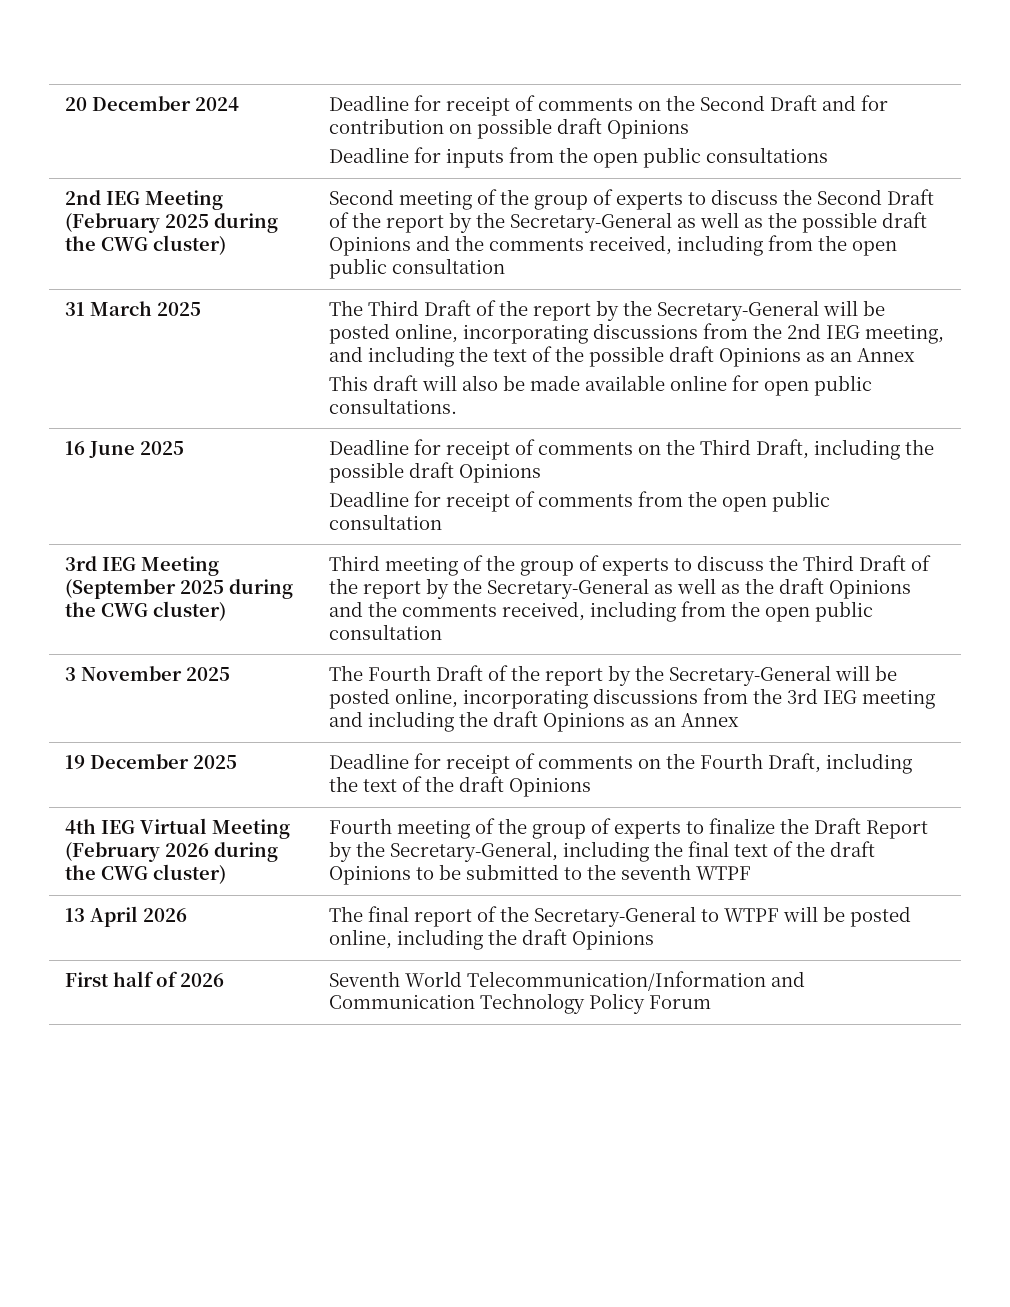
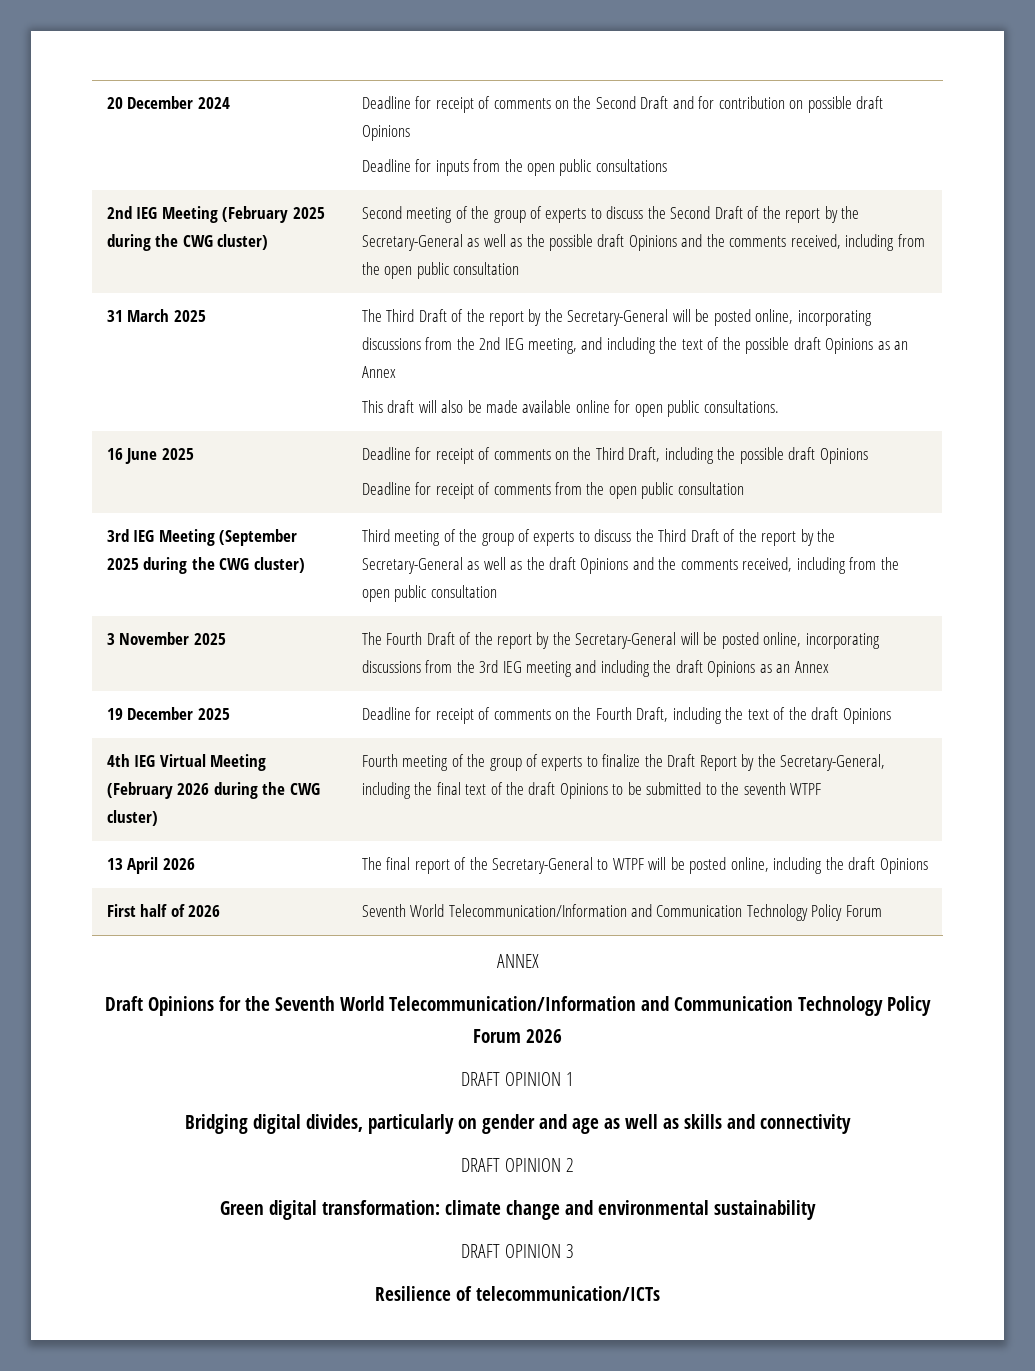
(712, 1002) none -> [496,954,539,968] [105,996,931,1016] [473,1029,562,1043] [461,1072,574,1086] [185,1114,851,1134] [461,1158,574,1172] [220,1200,816,1220] [461,1244,574,1258] [375,1286,660,1301] // ANNEX // Draft Opinions for the Seventh World Telecommunication/Information and Communication Technology Policy Forum 2026 // DRAFT OPINION 1 // Bridging digital divides, particularly on gender and age as well as skills and connectivity // DRAFT OPINION 2 // Green digital transformation: climate change and environmental sustainability // DRAFT OPINION 3 // Resilience of telecommunication/ICTs

